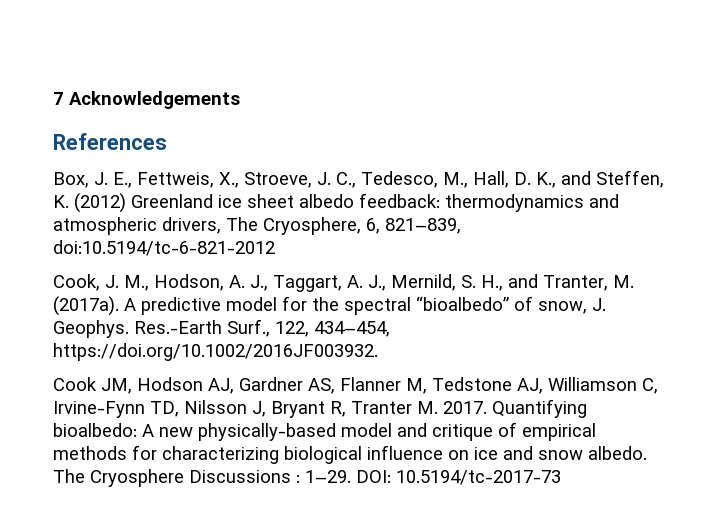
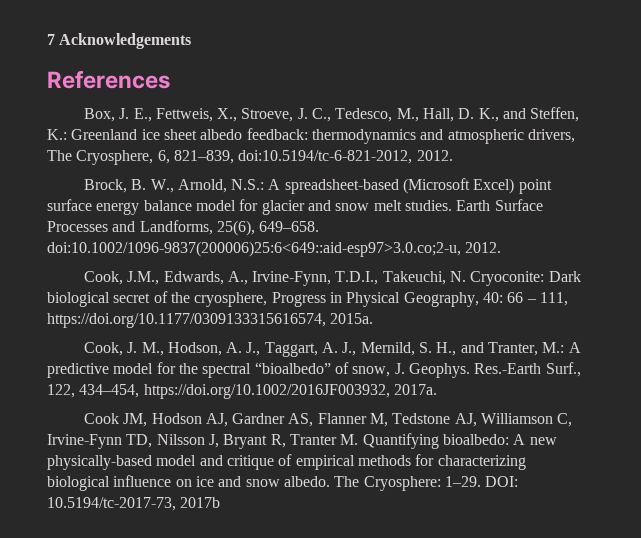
[53,193,126,213] K. (2012) -> [47,129,67,140] K.:
[53,240,275,256] doi:10.5194/tc-6-821-2012 -> [238,150,453,164] [83,178,552,194] [47,199,543,215] [47,220,320,236] [47,241,502,257] [83,271,581,286] [47,291,568,307] [47,313,374,328] doi:10.5194/tc-6-821-2012, 2012. // Brock, B. W., Arnold, N.S.: A spreadsheet-based (Microsoft Excel) point surface energy balance model for glacier and snow melt studies. Earth Surface Processes and Landforms, 25(6), 649–658. doi:10.1002/1096-9837(200006)25:6<649::aid-esp97>3.0.co;2-u, 2012. // Cook, J.M., Edwards, A., Irvine-Fynn, T.D.I., Takeuchi, N. Cryoconite: Dark biological secret of the cryosphere, Progress in Physical Geography, 40: 66 – 111, https://doi.org/10.1177/0309133315616574, 2015a.
[613,275,634,288] [53,296,119,316] M. (2017a). -> [542,342,565,353] M.:
[53,343,378,361] https://doi.org/10.1002/2016JF003932. -> [143,384,437,399] https://doi.org/10.1002/2016JF003932, 2017a.
[443,401,487,414] 2017. -> (359, 439) none
[90,469,561,487] Cryosphere Discussions : 1–29. DOI: 10.5194/tc-2017-73 -> [363,476,519,491] [47,497,221,511] Cryosphere: 1–29. DOI: 10.5194/tc-2017-73, 2017b

